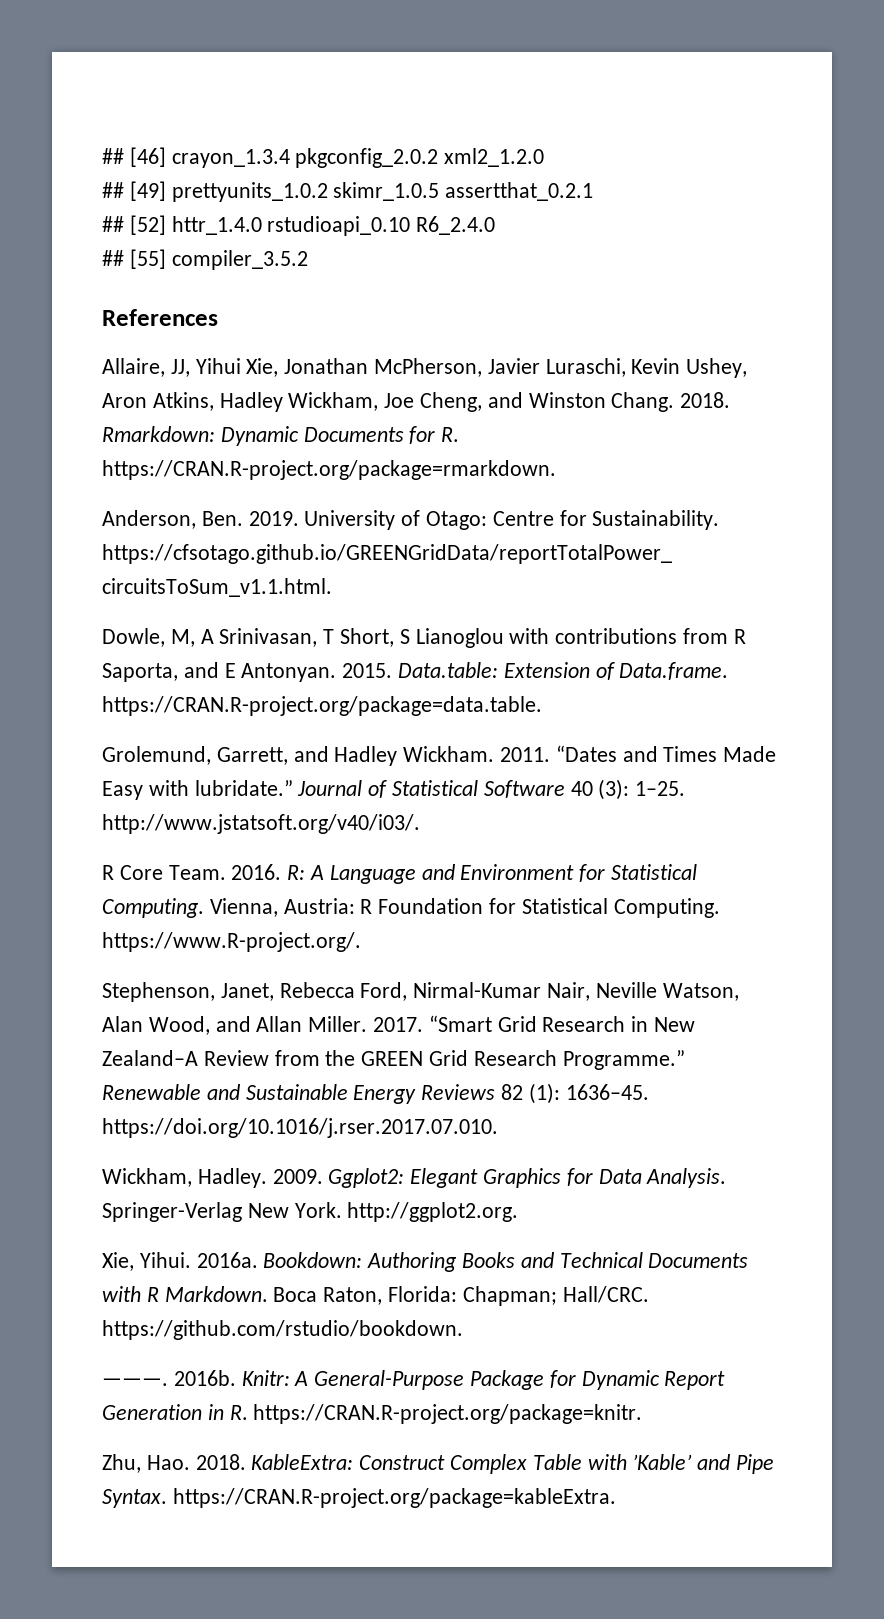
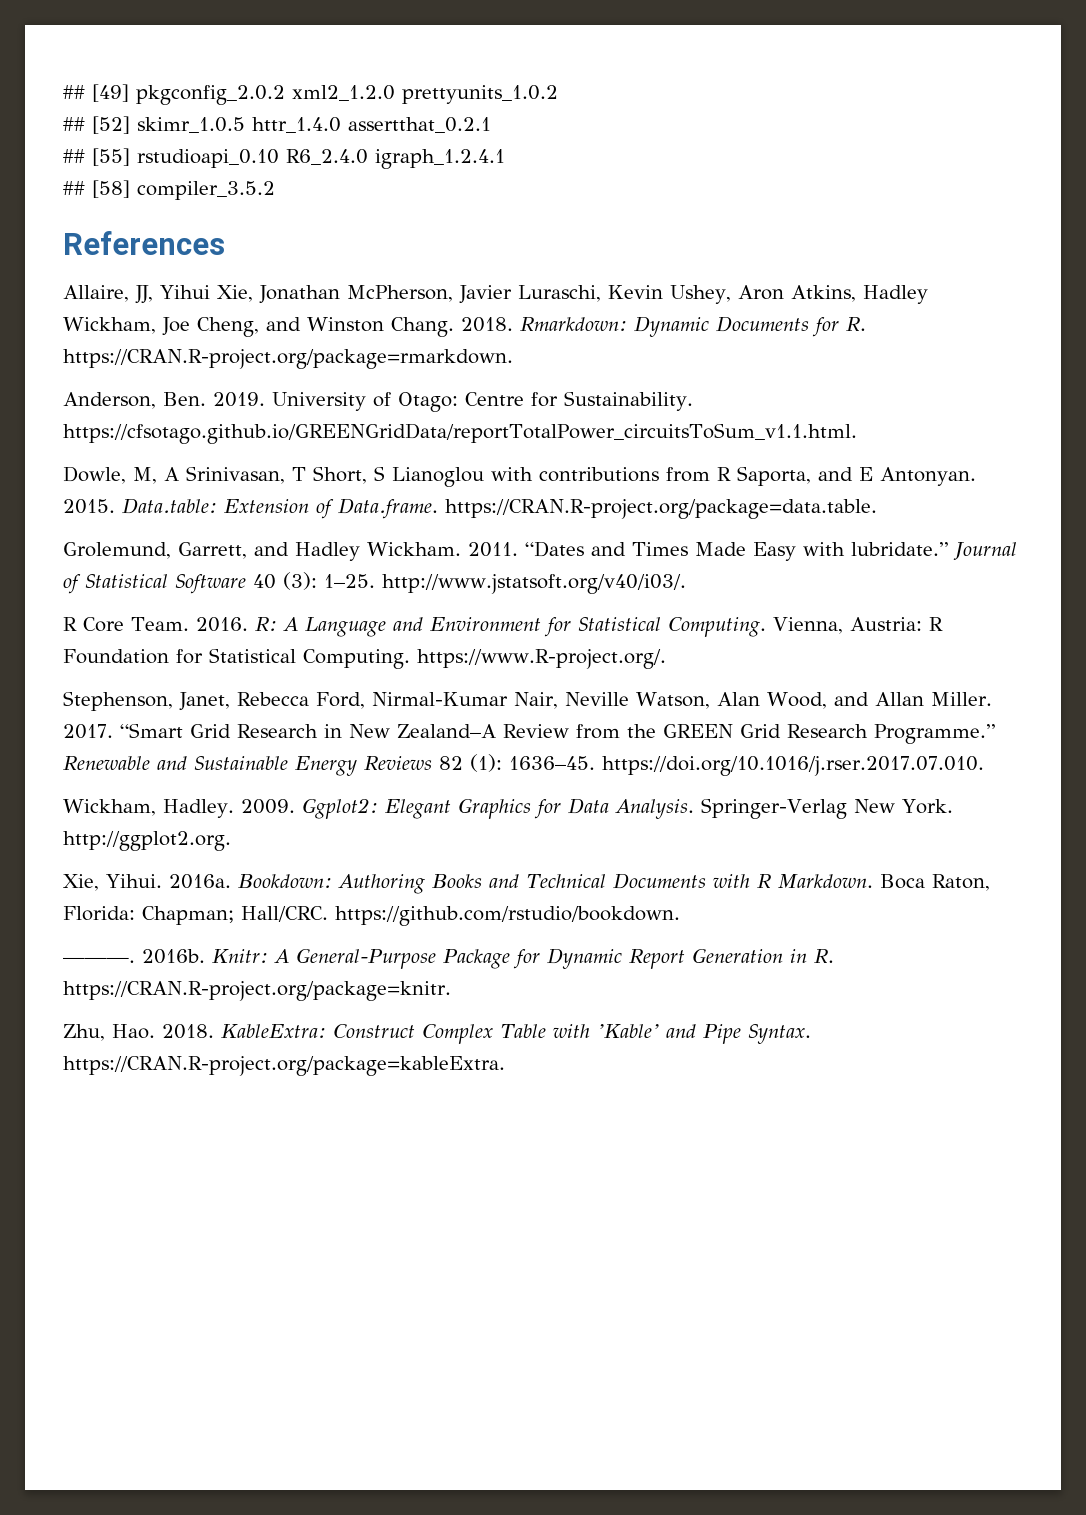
[102,147,290,168] ## [46] crayon_1.3.4 -> [63,84,129,102] ## [49]
[102,181,440,202] // ## [49] prettyunits_1.0.2 skimr_1.0.5 -> [402,85,558,104] [63,116,341,134] prettyunits_1.0.2 // ## [52] skimr_1.0.5 httr_1.4.0
[129,215,262,235] [52] httr_1.4.0 -> [92,148,130,166] [55]
[102,249,166,269] // ## [55] -> [375,149,505,169] [63,180,130,198] igraph_1.2.4.1 // ## [58]

